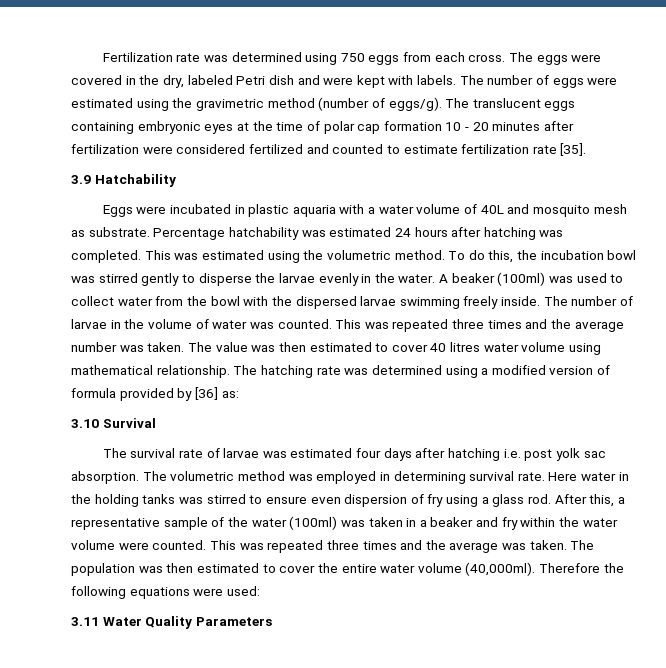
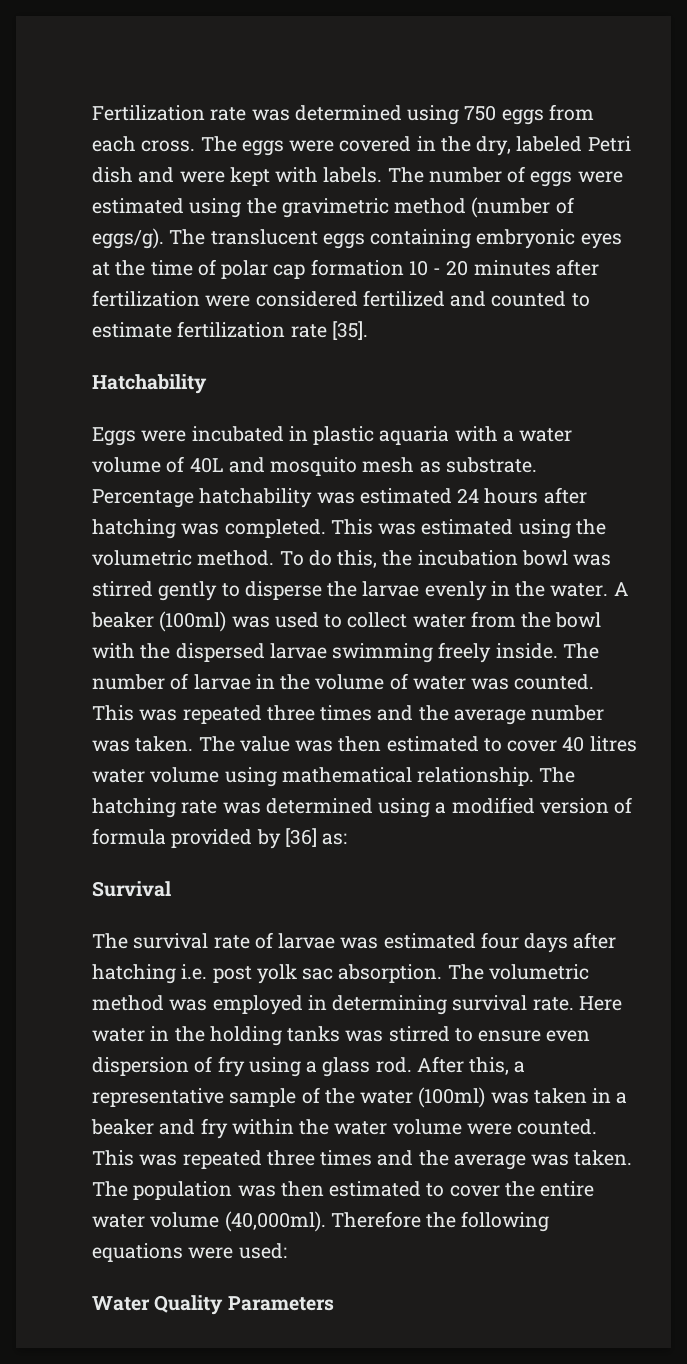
[71,175,91,184] 3.9 -> (368, 330) none
[71,419,99,428] 3.10 -> (348, 839) none
[71,617,99,626] 3.11 -> (287, 1251) none

